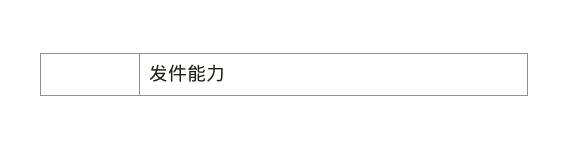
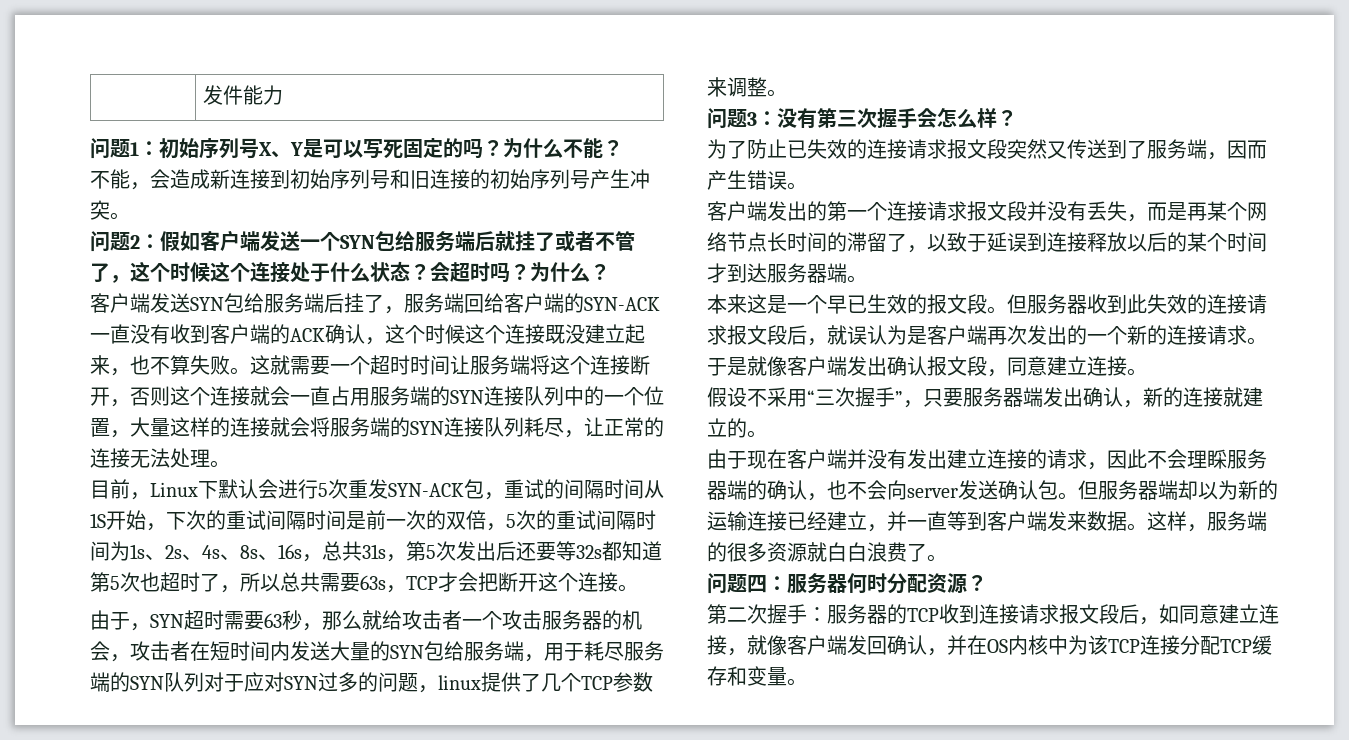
(226, 73) none -> [90,138,623,159] [90,169,650,190] [90,200,130,220] [90,230,635,252] [90,261,610,283] [90,293,660,314] [90,324,645,345] [90,355,650,376] [90,386,664,407] [90,417,664,438] [90,448,230,468] [90,479,664,500] [90,510,656,531] [90,541,662,562] [90,572,638,593] [90,610,642,631] [90,641,664,662] [90,672,653,693] [707,77,787,97] [707,108,1017,129] [707,139,1267,160] [707,170,807,190] [707,201,1267,222] [707,232,1267,253] [707,263,867,283] [707,294,1267,314] [707,325,1267,346] [707,356,1147,377] [707,387,1263,408] [707,418,767,438] [707,449,1267,470] [707,480,1278,501] [707,511,1267,532] [707,542,947,562] [707,573,987,594] [707,604,1279,625] [707,635,1272,656] [707,666,807,686] // 问题1：初始序列号X、Y是可以写死固定的吗？为什么不能？ // 不能，会造成新连接到初始序列号和旧连接的初始序列号产生冲突。 // 问题2：假如客户端发送一个SYN包给服务端后就挂了或者不管了，这个时候这个连接处于什么状态？会超时吗？为什么？ // 客户端发送SYN包给服务端后挂了，服务端回给客户端的SYN-ACK一直没有收到客户端的ACK确认，这个时候这个连接既没建立起来，也不算失败。这就需要一个超时时间让服务端将这个连接断开，否则这个连接就会一直占用服务端的SYN连接队列中的一个位置，大量这样的连接就会将服务端的SYN连接队列耗尽，让正常的连接无法处理。 // 目前，Linux下默认会进行5次重发SYN-ACK包，重试的间隔时间从1S开始，下次的重试间隔时间是前一次的双倍，5次的重试间隔时间为1s、2s、4s、8s、16s，总共31s，第5次发出后还要等32s都知道第5次也超时了，所以总共需要63s，TCP才会把断开这个连接。 // 由于，SYN超时需要63秒，那么就给攻击者一个攻击服务器的机会，攻击者在短时间内发送大量的SYN包给服务端，用于耗尽服务端的SYN队列对于应对SYN过多的问题，linux提供了几个TCP参数来调整。 // 问题3：没有第三次握手会怎么样？ // 为了防止已失效的连接请求报文段突然又传送到了服务端，因而产生错误。 // 客户端发出的第一个连接请求报文段并没有丢失，而是再某个网络节点长时间的滞留了，以致于延误到连接释放以后的某个时间才到达服务器端。 // 本来这是一个早已生效的报文段。但服务器收到此失效的连接请求报文段后，就误认为是客户端再次发出的一个新的连接请求。于是就像客户端发出确认报文段，同意建立连接。 // 假设不采用“三次握手”，只要服务器端发出确认，新的连接就建立的。 // 由于现在客户端并没有发出建立连接的请求，因此不会理睬服务器端的确认，也不会向server发送确认包。但服务器端却以为新的运输连接已经建立，并一直等到客户端发来数据。这样，服务端的很多资源就白白浪费了。 // 问题四：服务器何时分配资源？ // 第二次握手：服务器的TCP收到连接请求报文段后，如同意建立连接，就像客户端发回确认，并在OS内核中为该TCP连接分配TCP缓存和变量。

